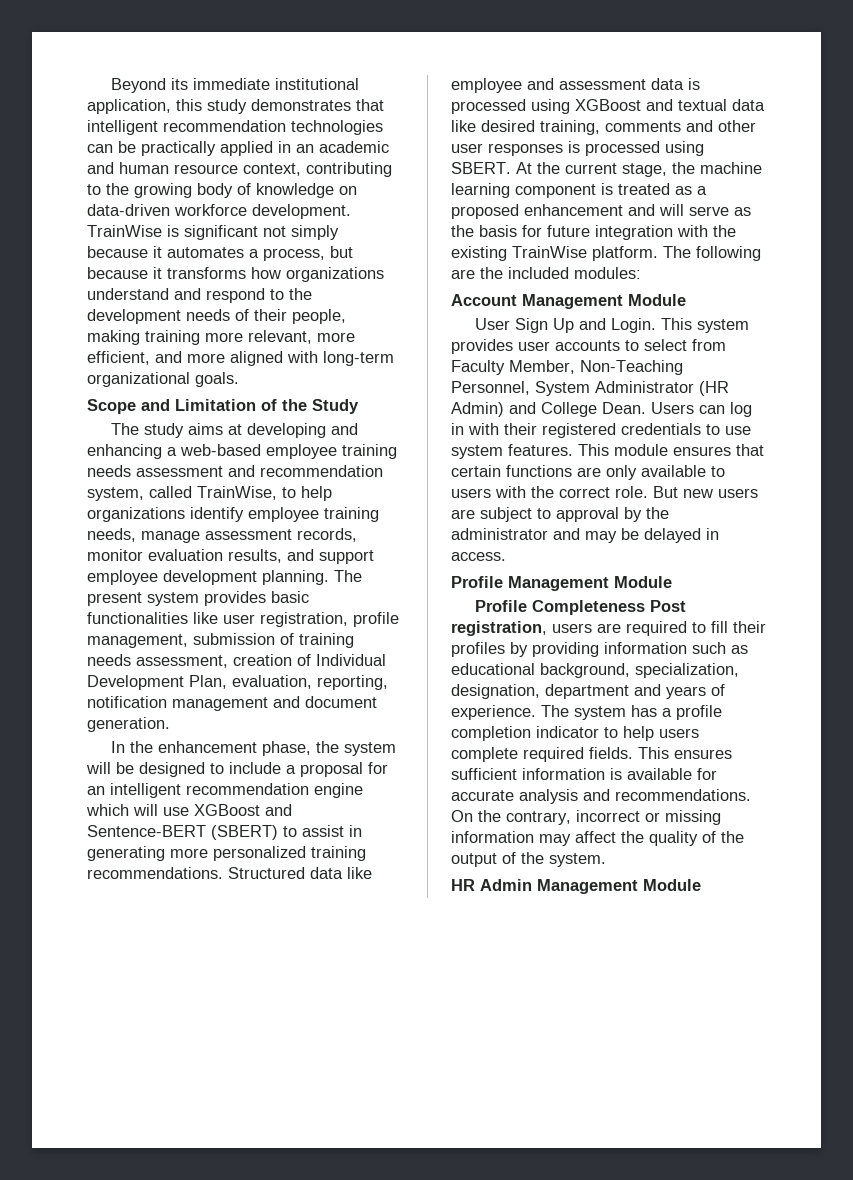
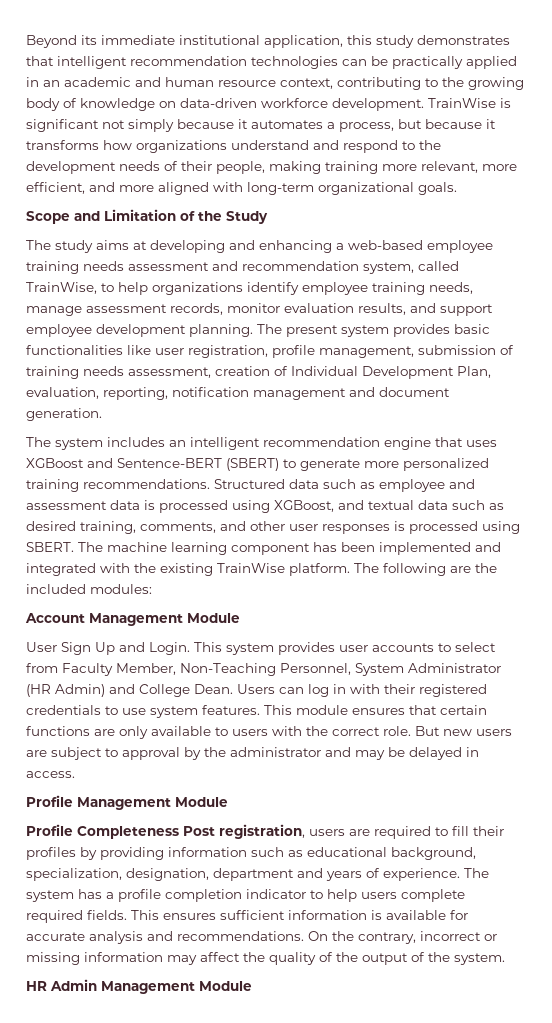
[111,741,397,756] [86,762,388,777] In the enhancement phase, the system will be designed to include a proposal for -> [26,437,165,450] The system includes
[86,804,189,816] which will use -> [435,437,497,447] that uses
[302,825,362,837] [87,846,165,861] assist in generating -> [300,459,360,471] generate
[347,867,372,879] like -> [323,479,375,489] such as
[575,99,641,111] XGBoost -> [274,500,334,512] XGBoost,
[451,120,476,132] like -> [452,500,504,510] such as
[605,121,681,132] comments -> [140,522,216,533] comments,
[516,162,762,177] [451,183,707,198] [451,204,751,219] [451,225,673,240] At the current stage, the machine learning component is treated as a proposed enhancement and will serve as the basis for future integration -> [78,542,501,555] [26,563,96,576] The machine learning component has been implemented and integrated

